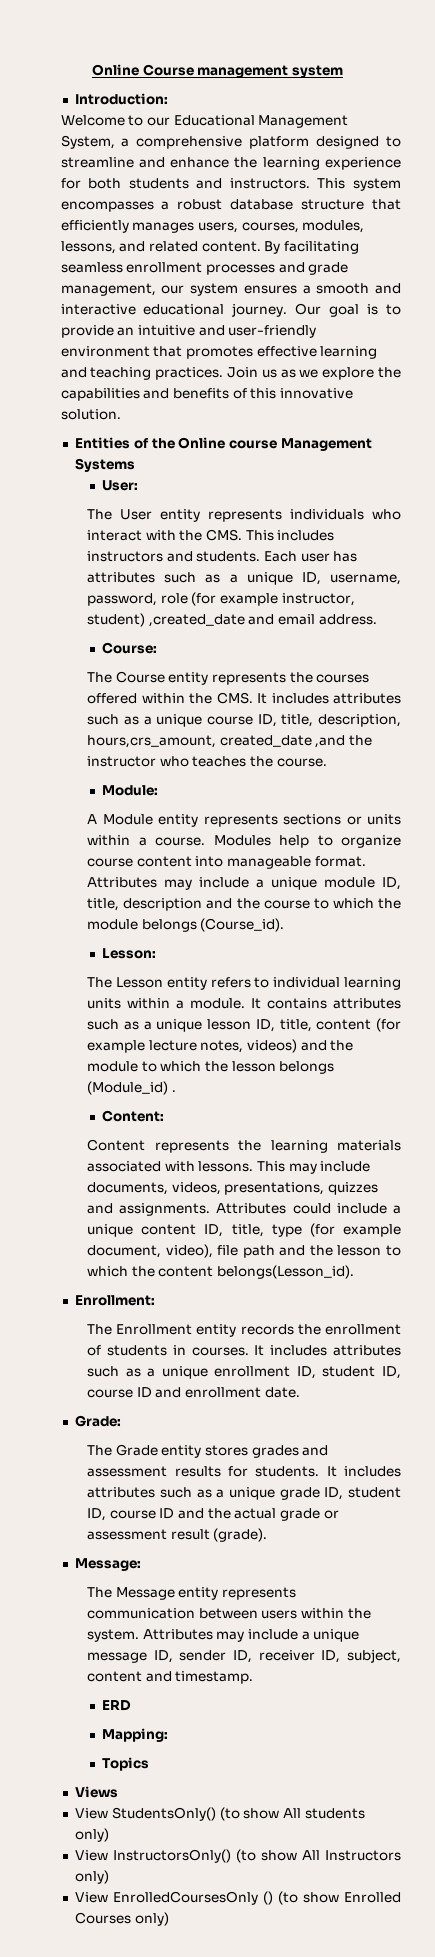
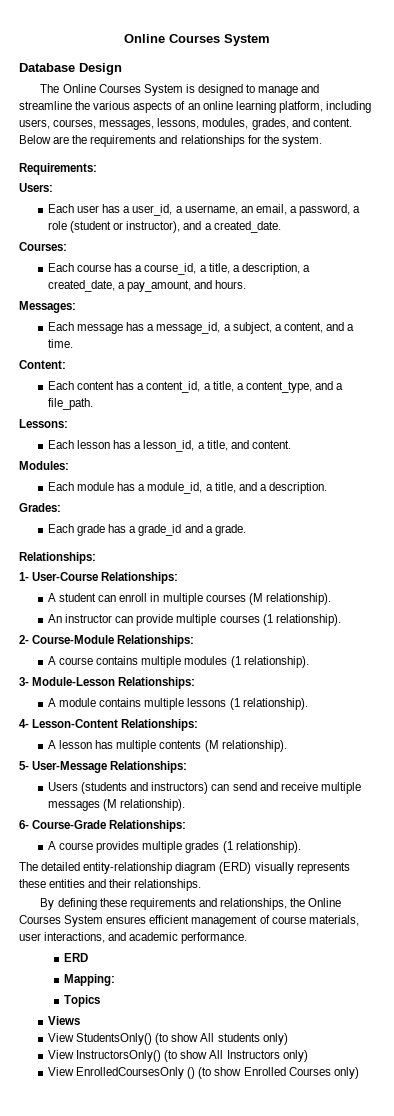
[92,64,343,78] [75,93,169,105] [60,115,349,128] [60,135,401,149] [60,157,401,170] [60,178,401,191] [60,199,401,212] [60,220,365,233] [60,241,359,254] [60,262,349,275] [60,283,401,296] [60,303,401,317] [60,325,317,338] [60,346,378,359] [60,367,401,380] [60,388,353,401] [60,409,121,420] [75,437,372,451] [75,458,136,472] [101,480,138,491] [87,509,401,522] [87,529,335,541] [87,551,358,562] [87,572,401,585] [87,592,355,606] [87,613,377,627] [101,642,157,654] [87,671,370,685] [87,692,401,704] [87,714,402,727] [87,735,373,748] [87,756,327,767] [101,785,158,796] [87,814,401,827] [87,835,401,848] [87,856,366,869] [87,877,401,890] [87,898,401,911] [87,918,285,932] [101,948,156,959] [87,977,401,990] [87,998,401,1009] [87,1018,401,1032] [87,1039,354,1053] [87,1061,335,1074] [87,1081,176,1095] [101,1110,164,1122] [87,1139,401,1153] [87,1161,371,1174] [87,1182,379,1195] [87,1203,401,1216] [87,1223,401,1237] [87,1244,401,1258] [87,1265,355,1279] [75,1295,156,1306] [87,1324,401,1337] [87,1345,401,1356] [87,1366,401,1379] [87,1387,300,1398] [75,1415,122,1427] [87,1444,329,1458] [87,1466,401,1477] [87,1487,402,1500] [87,1508,339,1521] [87,1528,268,1542] [75,1558,142,1571] [87,1587,297,1600] [87,1608,371,1619] [87,1629,360,1642] [87,1649,401,1663] [87,1671,254,1684] Online Course management system // Introduction: // Welcome to our Educational Management System, a comprehensive platform designed to streamline and enhance the learning experience for both students and instructors. This system encompasses a robust database structure that efficiently manages users, courses, modules, lessons, and related content. By facilitating seamless enrollment processes and grade management, our system ensures a smooth and interactive educational journey. Our goal is to provide an intuitive and user-friendly environment that promotes effective learning and teaching practices. Join us as we explore the capabilities and benefits of this innovative solution. // Entities of the Online course Management Systems // User: // The User entity represents individuals who interact with the CMS. This includes instructors and students. Each user has attributes such as a unique ID, username, password, role (for example instructor, student) ,created_date and email address. // Course: // The Course entity represents the courses offered within the CMS. It includes attributes such as a unique course ID, title, description, hours,crs_amount, created_date ,and the instructor who teaches the course. // Module: // A Module entity represents sections or units within a course. Modules help to organize course content into manageable format. Attributes may include a unique module ID, title, description and the course to which the module belongs (Course_id). // Lesson: // The Lesson entity refers to individual learning units within a module. It contains attributes such as a unique lesson ID, title, content (for example lecture notes, videos) and the module to which the lesson belongs (Module_id) . // Content: // Content represents the learning materials associated with lessons. This may include documents, videos, presentations, quizzes and assignments. Attributes could include a unique content ID, title, type (for example document, video), file path and the lesson to which the content belongs(Lesson_id). // Enrollment: // The Enrollment entity records the enrollment of students in courses. It includes attributes such as a unique enrollment ID, student ID, course ID and enrollment date. // Grade: // The Grade entity stores grades and assessment results for students. It includes attributes such as a unique grade ID, student ID, course ID and the actual grade or assessment result (grade). // Message: // The Message entity represents communication between users within the system. Attributes may include a unique message ID, sender ID, receiver ID, subject, content and timestamp. -> [124,34,270,46] [19,63,122,75] [40,84,320,96] [19,101,371,113] [19,118,352,130] [19,135,322,147] [19,163,97,175] [19,183,53,192] [48,204,361,216] [48,221,281,233] [19,242,67,251] [48,263,310,275] [48,280,247,292] [19,301,76,313] [48,322,355,334] [48,339,74,348] [19,360,66,369] [48,381,344,393] [48,398,94,410] [19,419,68,428] [48,440,291,452] [19,461,69,470] [48,482,327,494] [19,503,61,512] [48,524,246,536] [19,552,96,564] [19,572,179,584] [48,593,331,605] [48,614,341,626] [19,635,195,647] [48,656,309,668] [19,677,196,689] [48,698,308,710] [19,719,199,731] [48,740,287,752] [19,761,188,773] [48,782,361,794] [48,799,186,811] [19,820,187,832] [48,841,301,853] [19,862,350,874] [19,879,202,891] [40,898,342,910] [19,915,359,927] [19,932,248,944] Online Courses System // Database Design // The Online Courses System is designed to manage and streamline the various aspects of an online learning platform, including users, courses, messages, lessons, modules, grades, and content. Below are the requirements and relationships for the system. // Requirements: // Users: // Each user has a user_id, a username, an email, a password, a role (student or instructor), and a created_date. // Courses: // Each course has a course_id, a title, a description, a created_date, a pay_amount, and hours. // Messages: // Each message has a message_id, a subject, a content, and a time. // Content: // Each content has a content_id, a title, a content_type, and a file_path. // Lessons: // Each lesson has a lesson_id, a title, and content. // Modules: // Each module has a module_id, a title, and a description. // Grades: // Each grade has a grade_id and a grade. // Relationships: // 1- User-Course Relationships: // A student can enroll in multiple courses (M relationship). // An instructor can provide multiple courses (1 relationship). // 2- Course-Module Relationships: // A course contains multiple modules (1 relationship). // 3- Module-Lesson Relationships: // A module contains multiple lessons (1 relationship). // 4- Lesson-Content Relationships: // A lesson has multiple contents (M relationship). // 5- User-Message Relationships: // Users (students and instructors) can send and receive multiple messages (M relationship). // 6- Course-Grade Relationships: // A course provides multiple grades (1 relationship). // The detailed entity-relationship diagram (ERD) visually represents these entities and their relationships. // By defining these requirements and relationships, the Online Courses System ensures efficient management of course materials, user interactions, and academic performance.

